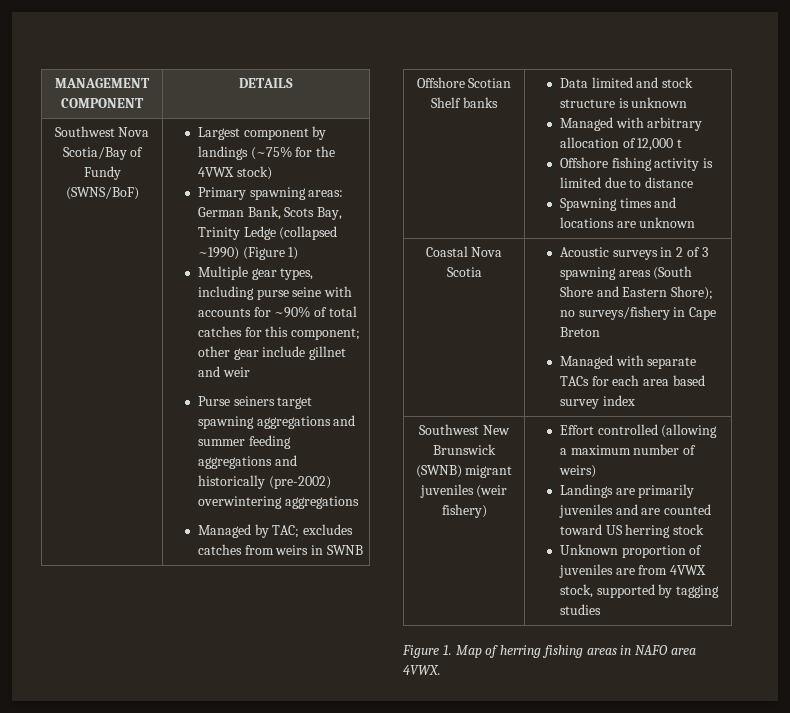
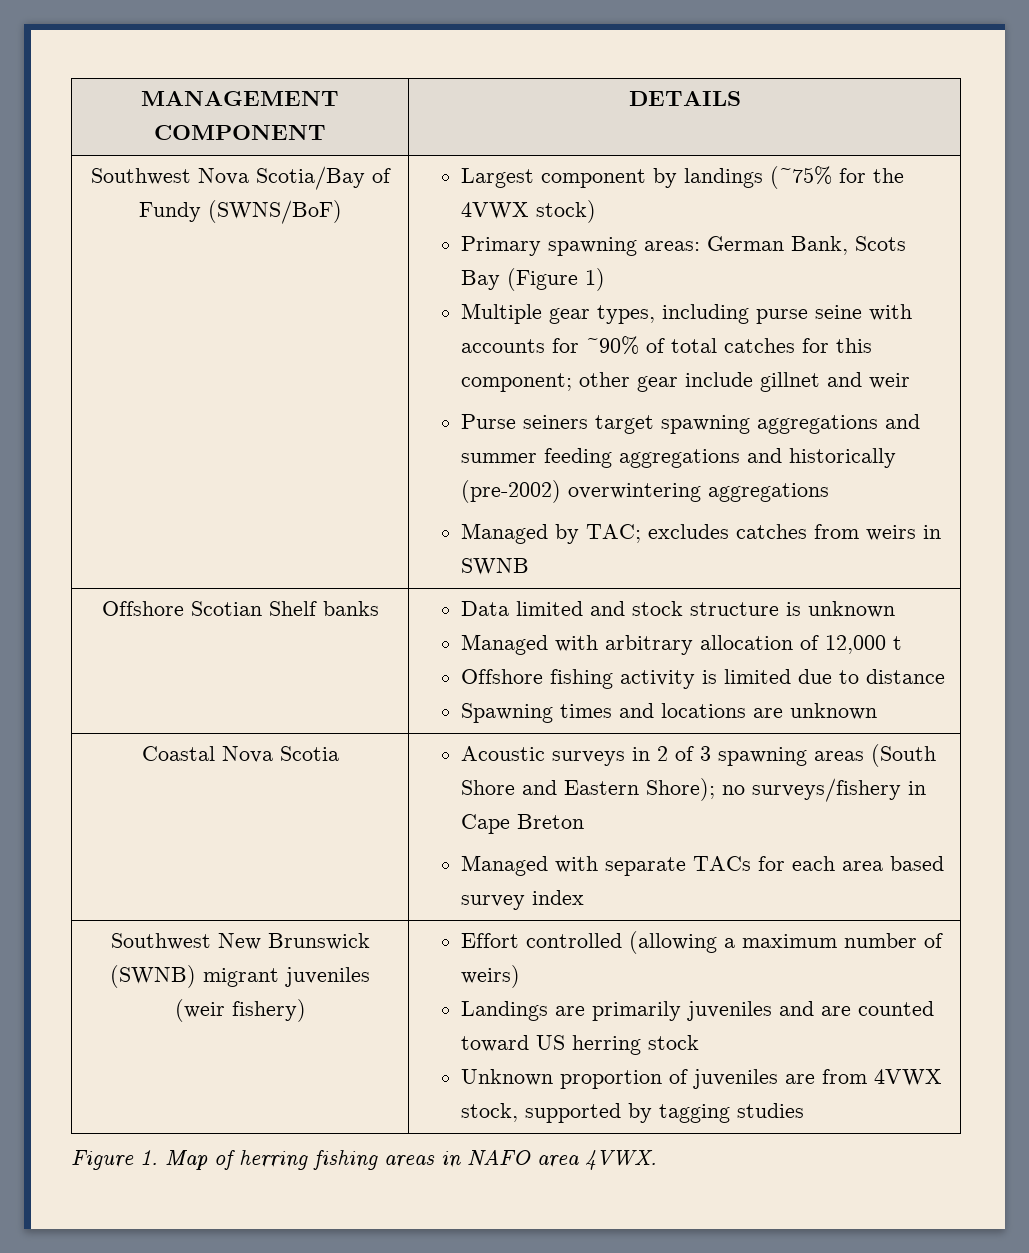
[317,207,343,220] [197,226,338,240] [197,247,239,260] Bay, Trinity Ledge (collapsed ~1990) -> [461,270,501,290] Bay

